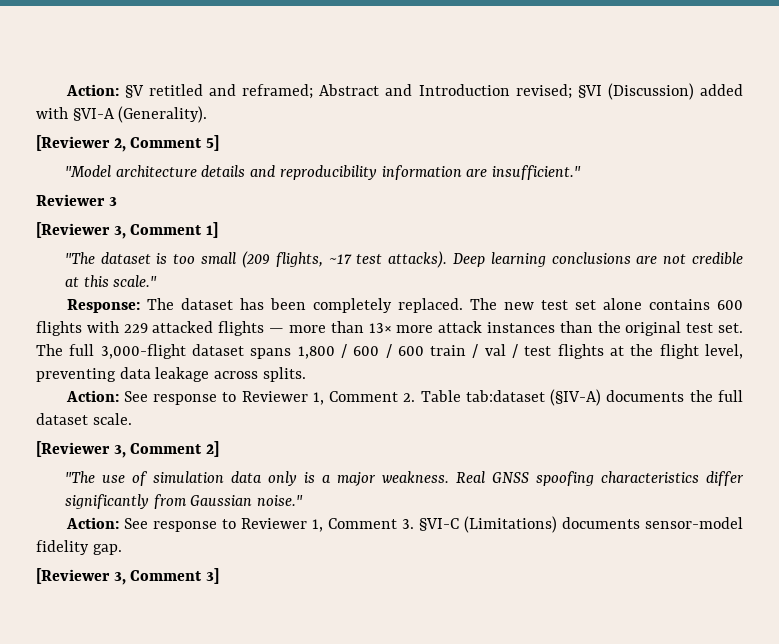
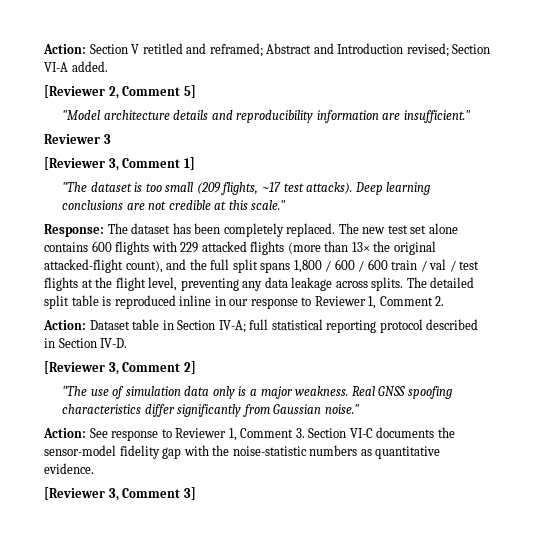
[65,84,144,98] Action: §V -> [43,44,140,54] Action: Section V
[577,83,743,100] [36,106,208,123] §VI (Discussion) added with §VI-A (Generality). -> [452,44,491,54] [44,61,108,72] Section VI-A added.
[269,321,743,336] [36,344,244,359] — more than 13× more attack instances than the original test set. The full 3,000-flight dataset -> [287,241,436,255] [44,259,258,273] (more than 13× the original attacked-flight count), and the full split
(116, 375) none -> [242,281,263,291] any
[65,390,148,402] // Action: See -> [406,277,475,288] [44,295,249,309] The detailed split table is reproduced inline in our
[420,389,743,406] [36,413,132,425] Table tab:dataset (§IV-A) documents the full dataset scale. -> [43,319,479,333] [44,338,128,348] // Action: Dataset table in Section IV-A; full statistical reporting protocol described in Section IV-D.
[418,516,743,533] [36,540,122,555] §VI-C (Limitations) documents sensor-model fidelity gap. -> [308,427,455,438] [44,445,441,459] [44,463,94,474] Section VI-C documents the sensor-model fidelity gap with the noise-statistic numbers as quantitative evidence.

